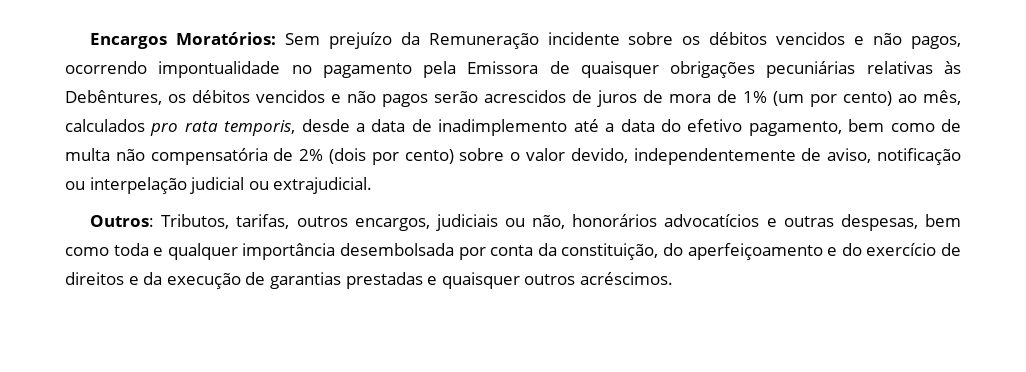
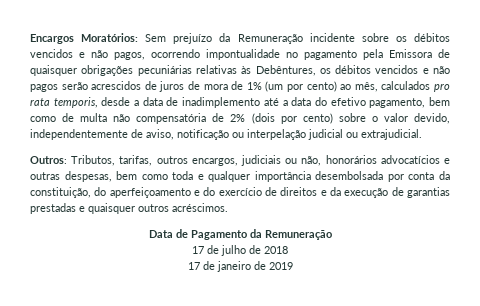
(673, 278) none -> [148,229,332,240] [192,245,288,256] [187,261,293,272] // Data de Pagamento da Remuneração // 17 de julho de 2018 // 17 de janeiro de 2019

